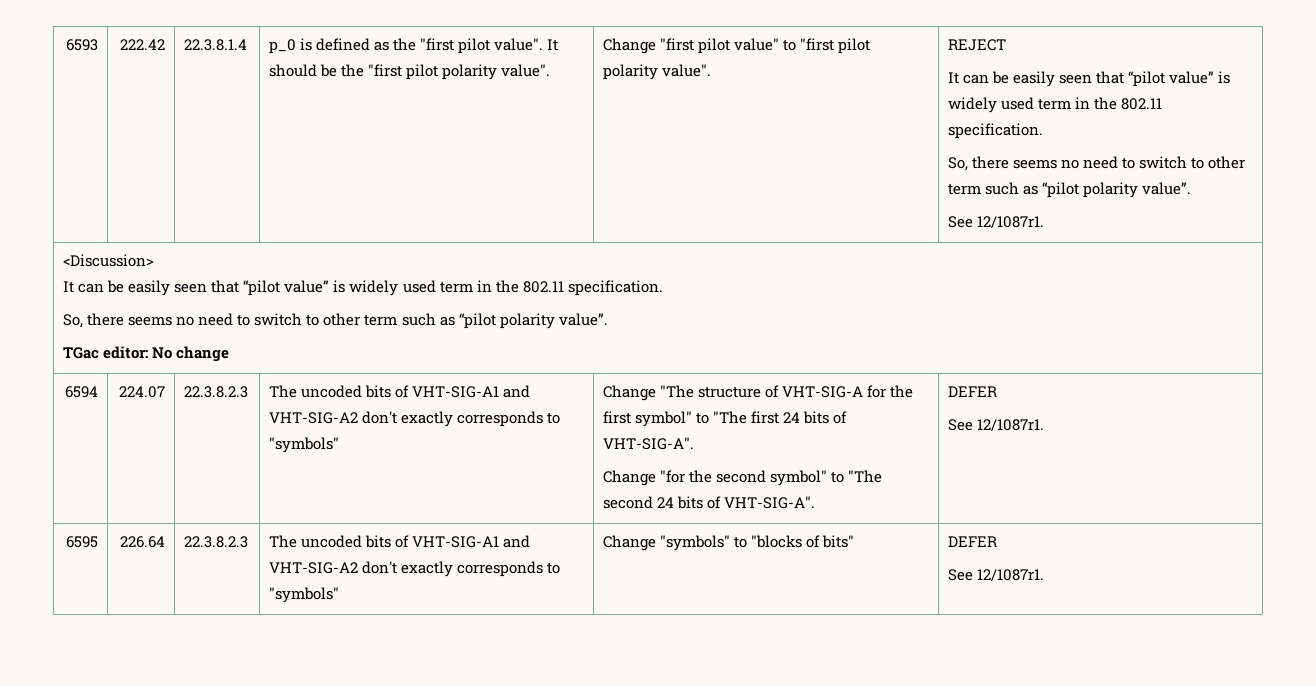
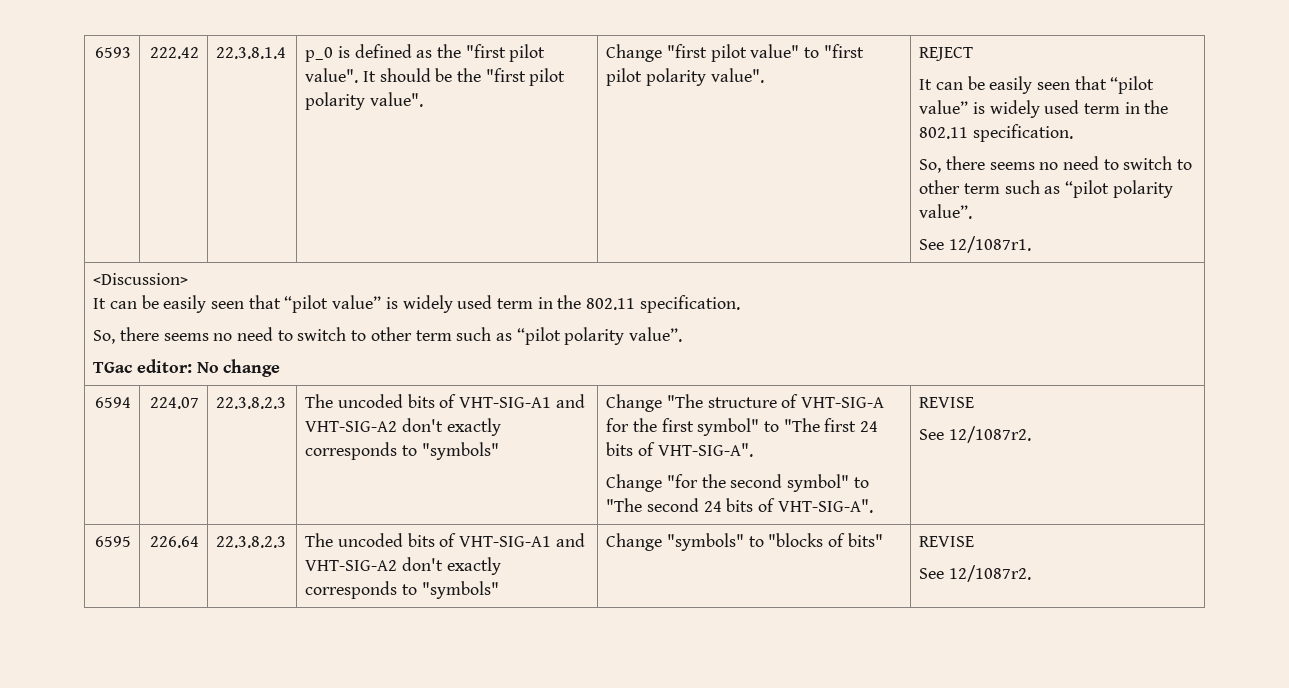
[948,386,998,397] [948,419,1045,431] DEFER // See 12/1087r1. -> [919,397,975,408] [919,426,1031,443] REVISE // See 12/1087r2.
[948,536,998,547] [948,569,1045,581] DEFER // See 12/1087r1. -> [919,536,975,547] [919,565,1031,582] REVISE // See 12/1087r2.

